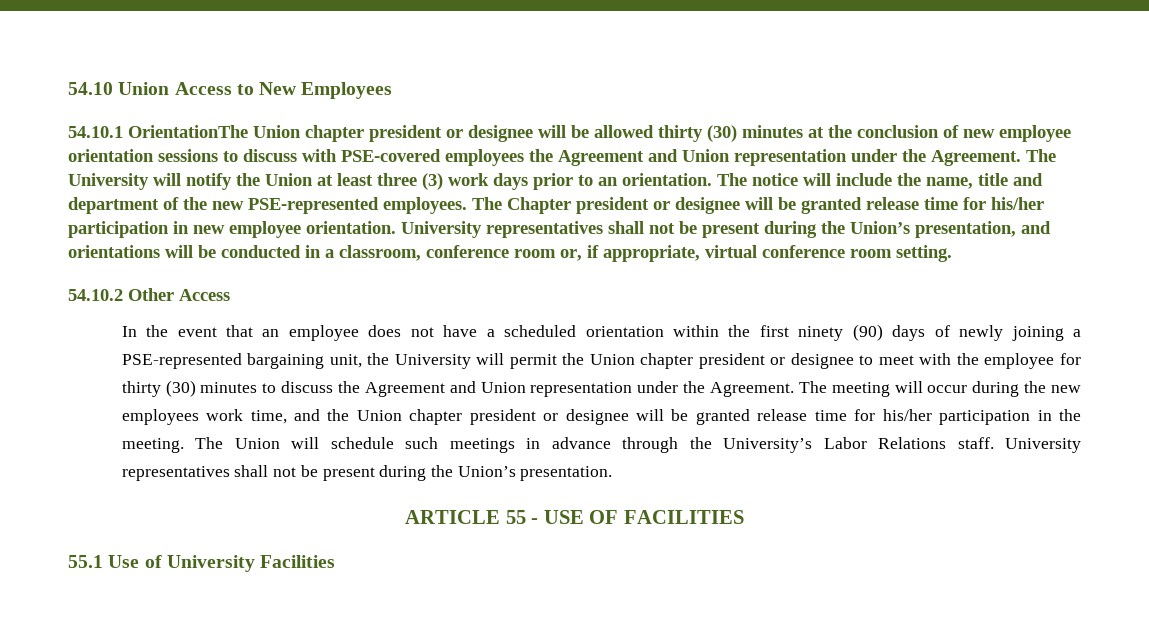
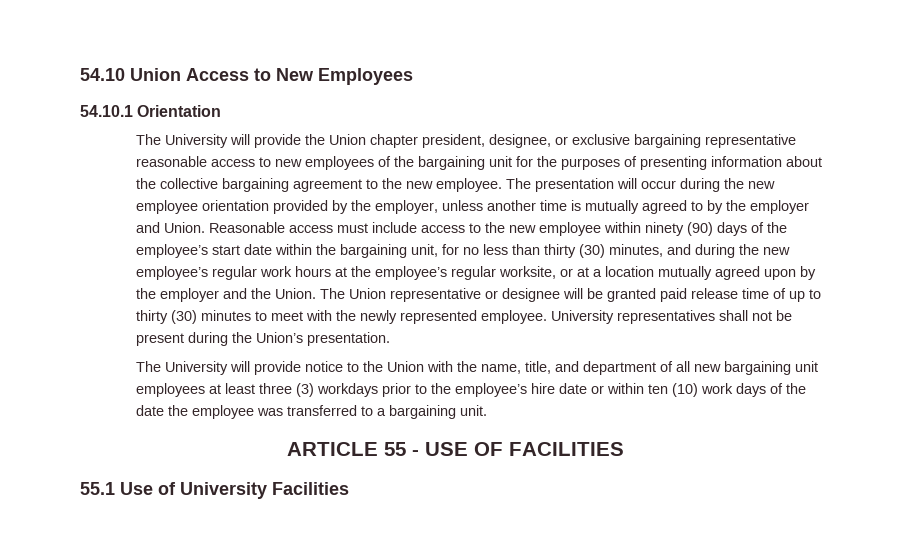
[128,125,1071,142] [68,149,1056,166] [68,173,1043,190] [68,197,1044,214] [68,221,1051,238] [68,245,952,262] [68,288,230,301] [121,324,1081,341] [121,353,1081,369] [121,380,1081,397] [121,409,1081,425] [121,437,994,453] OrientationThe Union chapter president or designee will be allowed thirty (30) minutes at the conclusion of new employee orientation sessions to discuss with PSE-covered employees the Agreement and Union representation under the Agreement. The University will notify the Union at least three (3) work days prior to an orientation. The notice will include the name, title and department of the new PSE-represented employees. The Chapter president or designee will be granted release time for his/her participation in new employee orientation. University representatives shall not be present during the Union’s presentation, and orientations will be conducted in a classroom, conference room or, if appropriate, virtual conference room setting. // 54.10.2 Other Access // In the event that an employee does not have a scheduled orientation within the first ninety (90) days of newly joining a PSE-represented bargaining unit, the University will permit the Union chapter president or designee to meet with the employee for thirty (30) minutes to discuss the Agreement and Union representation under the Agreement. The meeting will occur during the new employees work time, and the Union chapter president or designee will be granted release time for his/her participation in the meeting. The Union will schedule such meetings in advance through the University’s Labor Relations staff. -> [137,105,222,117] [136,134,797,148] [136,156,823,170] [136,178,776,192] [136,200,810,214] [136,222,788,236] [136,244,791,258] [136,266,817,280] [136,288,822,302] [136,310,548,324] Orientation // The University will provide the Union chapter president, designee, or exclusive bargaining representative reasonable access to new employees of the bargaining unit for the purposes of presenting information about the collective bargaining agreement to the new employee. The presentation will occur during the new employee orientation provided by the employer, unless another time is mutually agreed to by the employer and Union. Reasonable access must include access to the new employee within ninety (90) days of the employee’s start date within the bargaining unit, for no less than thirty (30) minutes, and during the new employee’s regular work hours at the employee’s regular worksite, or at a location mutually agreed upon by the employer and the Union. The Union representative or designee will be granted paid release time of up to thirty (30) minutes to meet with the newly represented employee.
(613, 473) none -> [136,361,819,375] [136,383,807,397] [136,405,488,419] // The University will provide notice to the Union with the name, title, and department of all new bargaining unit employees at least three (3) workdays prior to the employee’s hire date or within ten (10) work days of the date the employee was transferred to a bargaining unit.

